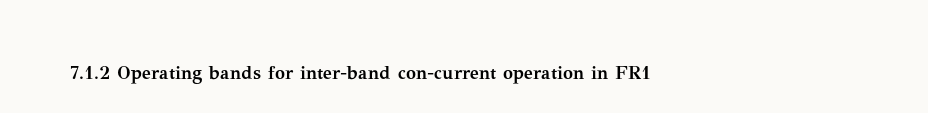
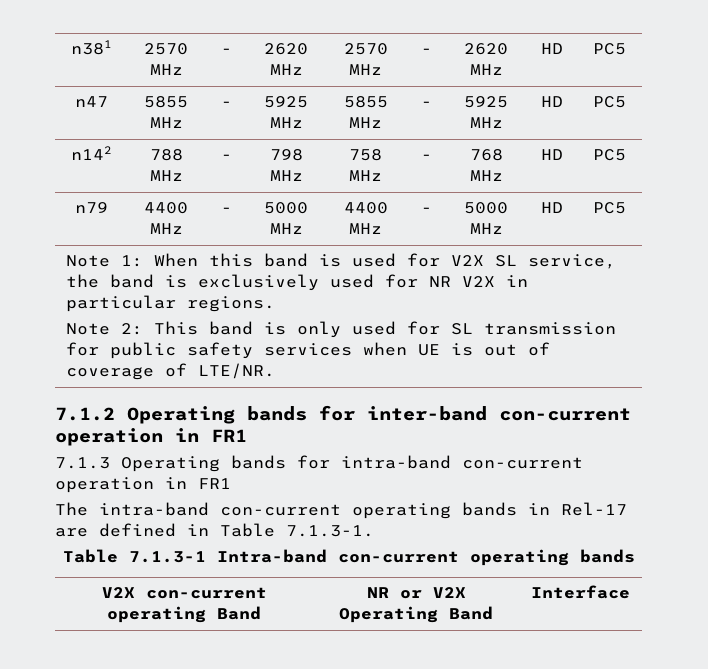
(70, 72) none -> [70,40,112,55] [144,43,188,55] [149,64,183,75] [220,48,232,54] [264,43,308,55] [269,64,303,75] [343,43,388,55] [349,64,382,75] [420,48,432,54] [464,43,508,55] [469,64,503,75] [540,43,563,54] [593,43,626,55] [74,96,108,107] [144,96,188,108] [149,117,183,128] [220,101,232,107] [264,96,308,108] [269,117,303,128] [343,96,388,108] [349,117,382,128] [420,101,432,107] [464,96,508,108] [469,117,503,128] [540,96,563,107] [593,96,626,108] [70,146,112,160] [149,149,183,161] [149,170,183,181] [220,154,232,160] [269,149,303,161] [269,170,303,181] [349,149,382,161] [349,170,382,181] [420,154,432,160] [469,149,503,161] [469,170,503,181] [540,149,563,160] [593,149,626,161] [74,202,108,213] [144,202,188,214] [149,223,183,234] [220,207,232,213] [264,202,308,214] [269,223,303,234] [343,202,388,214] [349,223,382,234] [420,207,432,213] [464,202,508,214] [469,223,503,234] [540,202,563,213] [593,202,626,214] [65,253,616,269] [65,274,528,291] [65,295,275,312] [65,321,616,338] [65,342,550,359] [65,363,275,380] n381 | 2570 MHz | - | 2620 MHz | 2570 MHz | - | 2620 MHz | HD | PC5 // n47 | 5855 MHz | - | 5925 MHz | 5855 MHz | - | 5925 MHz | HD | PC5 // n142 | 788 MHz | - | 798 MHz | 758 MHz | - | 768 MHz | HD | PC5 // n79 | 4400 MHz | - | 5000 MHz | 4400 MHz | - | 5000 MHz | HD | PC5 // Note 1: When this band is used for V2X SL service, the band is exclusively used for NR V2X in particular regions. // Note 2: This band is only used for SL transmission for public safety services when UE is out of coverage of LTE/NR. //
(651, 72) none -> [55,455,583,472] [55,477,231,493] [55,502,627,519] [55,523,374,537] [62,549,635,566] [101,587,267,599] [107,606,261,623] [366,587,466,599] [339,606,493,623] [531,585,630,599] // 7.1.3 Operating bands for intra-band con-current operation in FR1 // The intra-band con-current operating bands in Rel-17 are defined in Table 7.1.3-1. // Table 7.1.3-1 Intra-band con-current operating bands // V2X con-current operating Band | NR or V2X Operating Band | Interface

